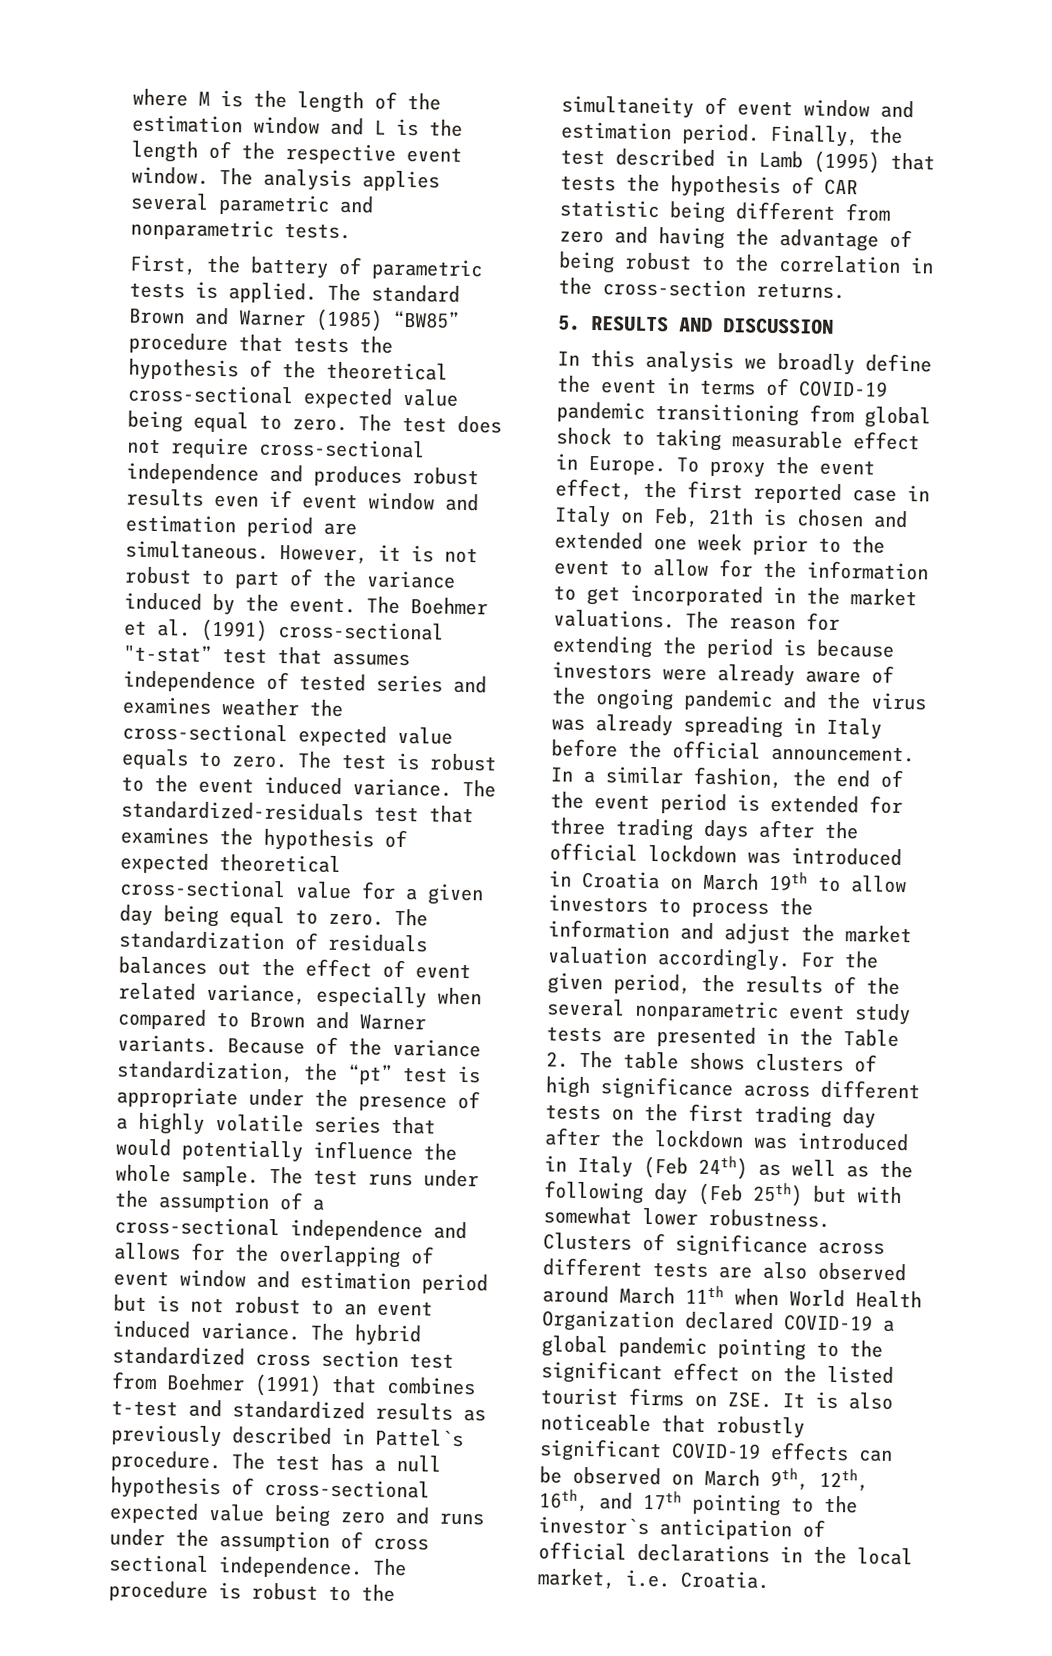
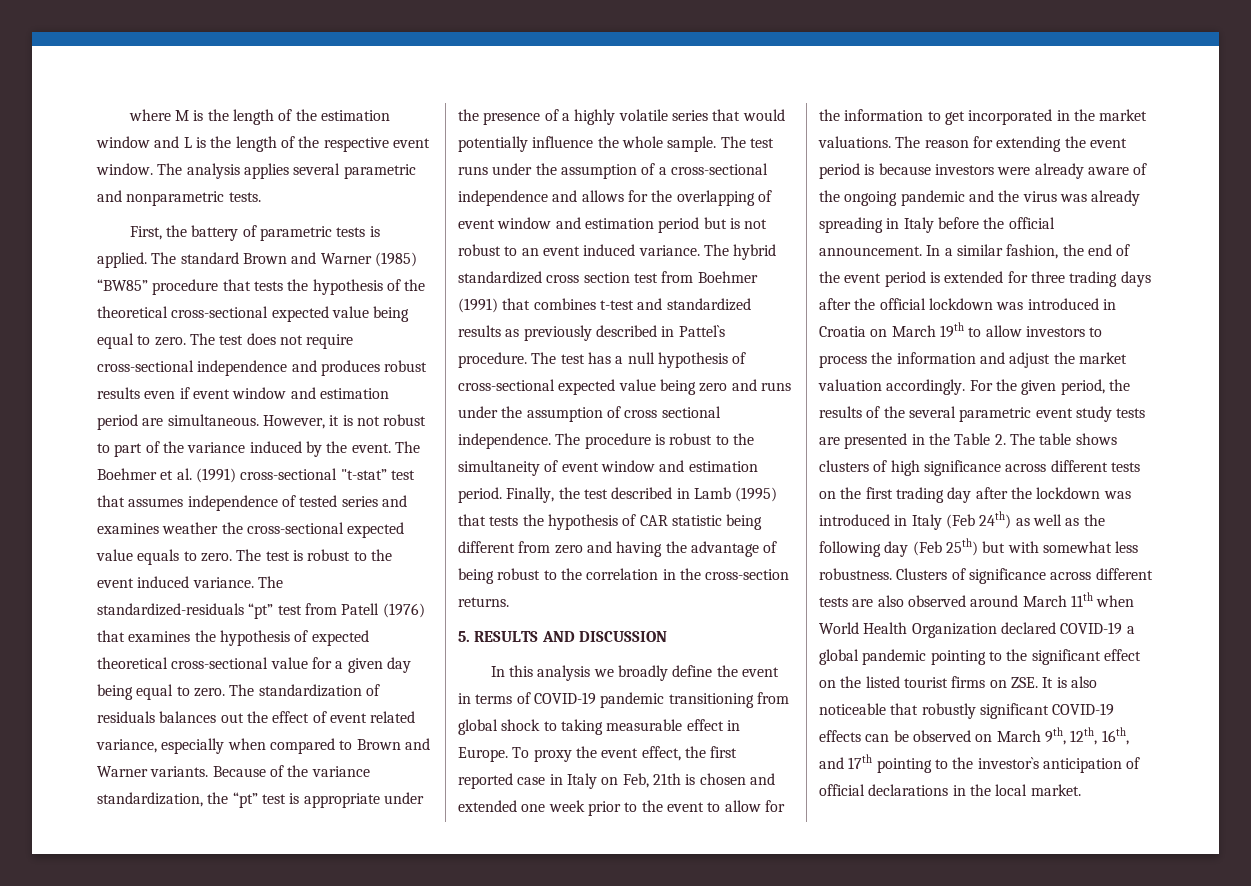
[374,806,419,823] test -> [248,603,425,619] “pt” test from Patell (1976)
(697, 646) none -> [1089,138,1127,148] event
[634,999,779,1023] nonparametric -> [959,407,1032,422] parametric
[642,1207,698,1226] lower -> [1115,541,1139,553] less
[537,1568,770,1590] market, i.e. Croatia. -> [1030,784,1081,796] market.

